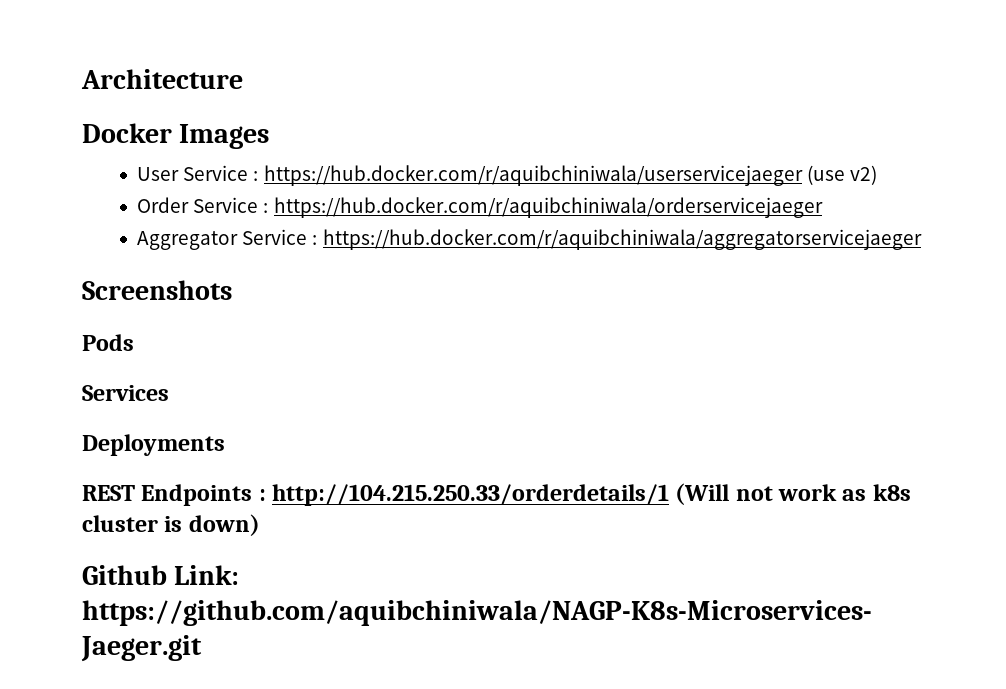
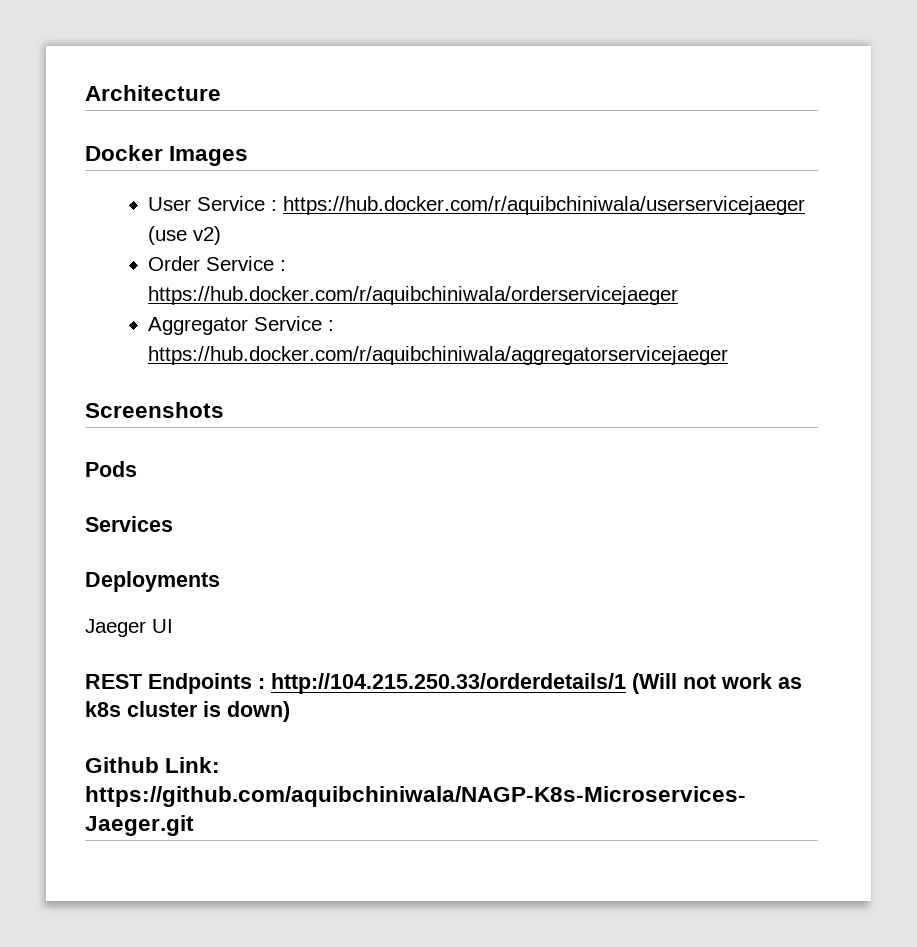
(225, 445) none -> [85,619,173,637] // Jaeger UI

